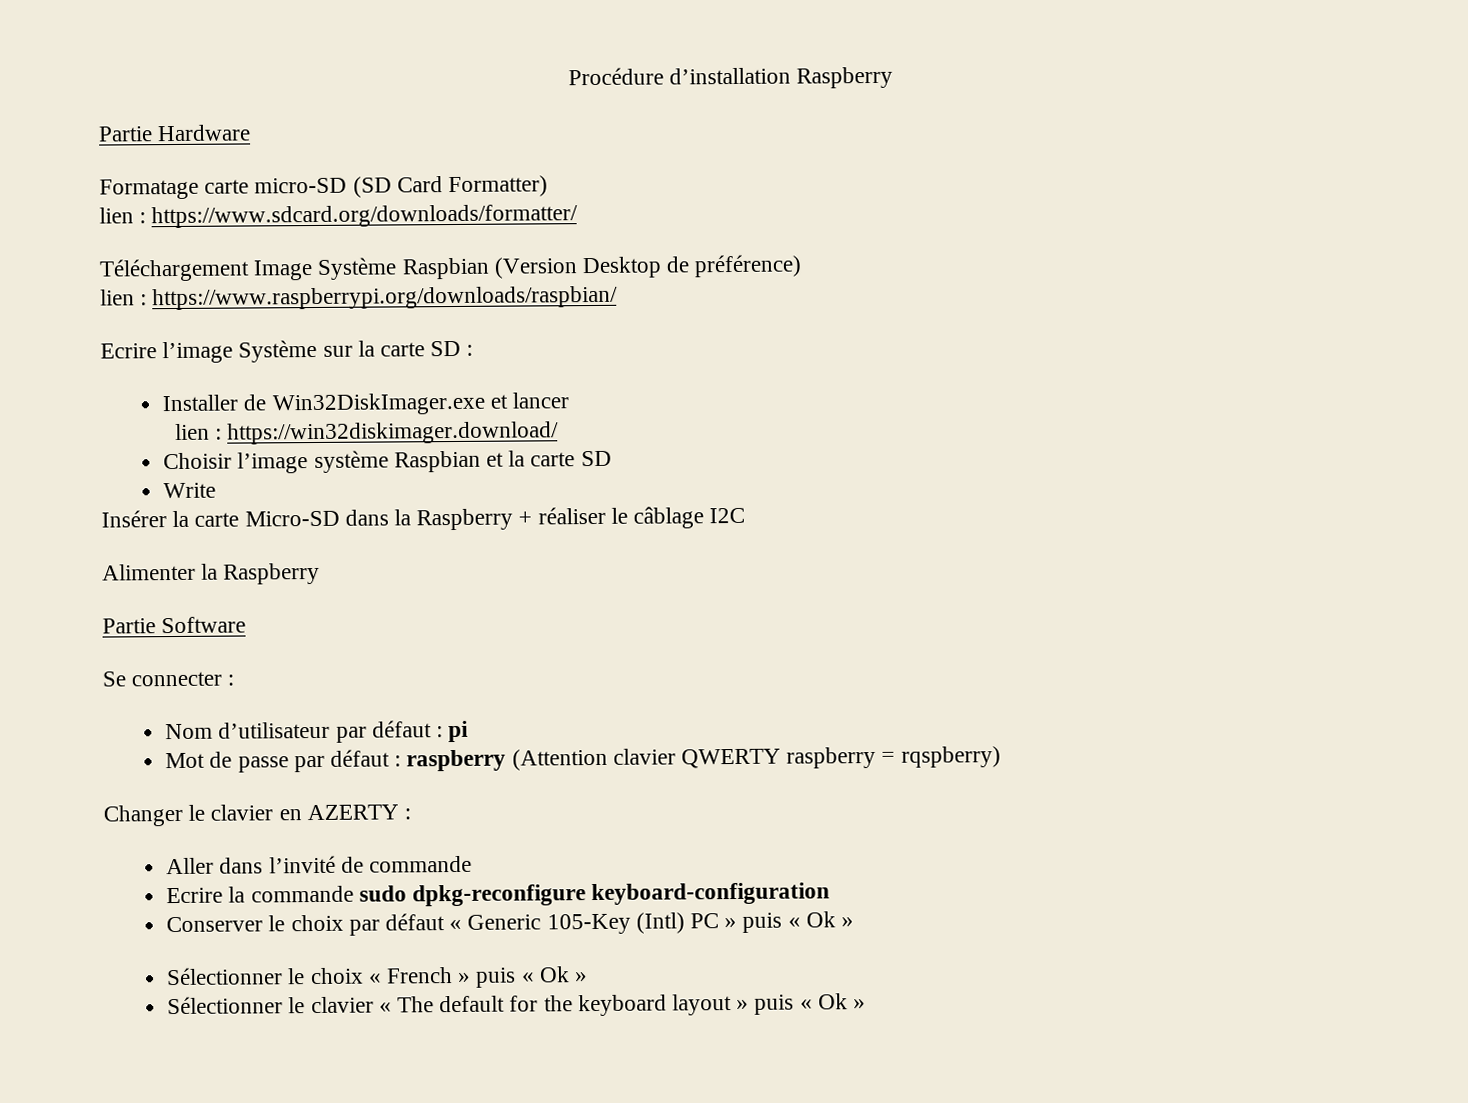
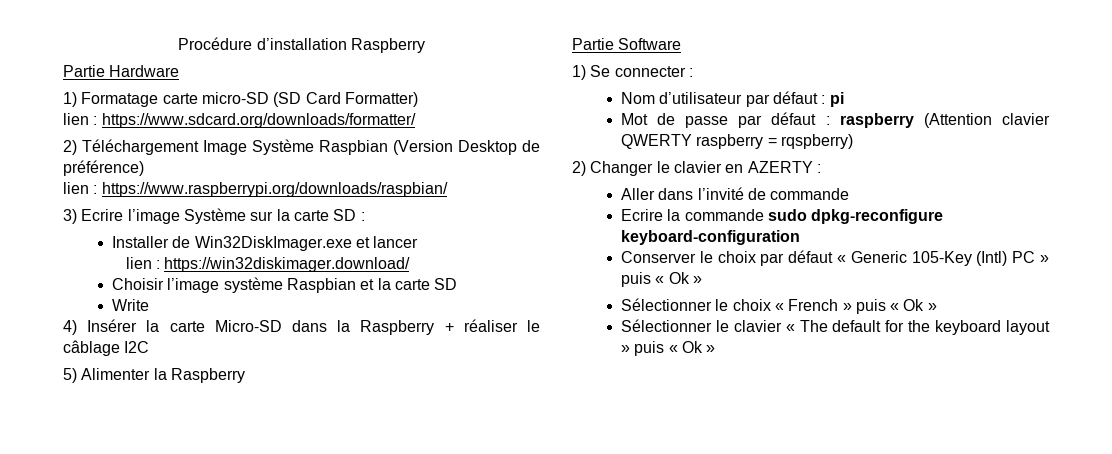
(252, 133) none -> [63,92,77,107] 1)
(579, 216) none -> [63,140,77,155] 2)
(619, 298) none -> [63,209,77,224] 3)
(217, 490) none -> [63,320,77,335] 4)
(746, 515) none -> [63,368,77,383] 5)
(247, 625) none -> [572,65,586,80] 1)
(1001, 757) none -> [572,161,586,176] 2)

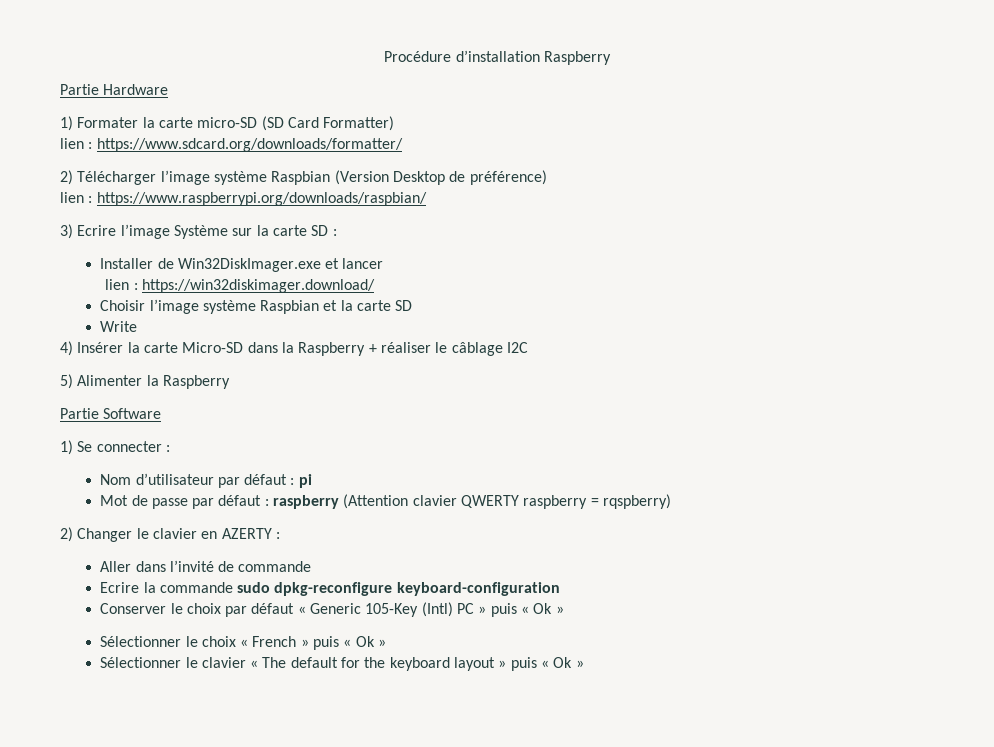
[81,92,159,107] Formatage -> [77,117,155,128] Formater la
[82,139,314,155] Téléchargement Image Système -> [77,170,267,185] Télécharger l’image système

